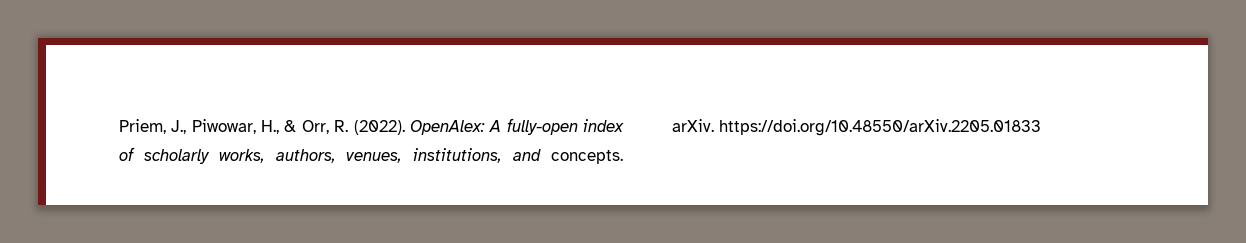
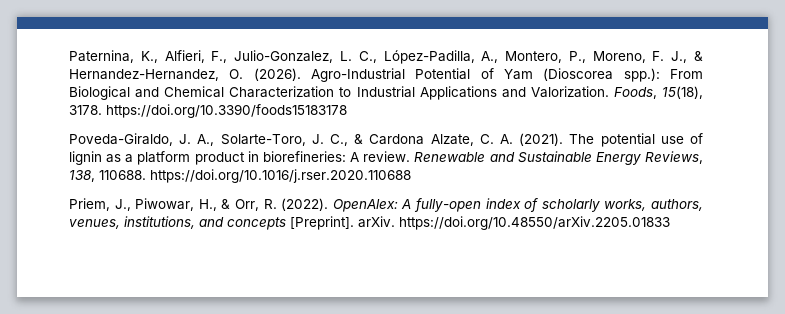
(119, 126) none -> [69,50,704,64] [69,68,703,82] [69,86,704,100] [69,104,347,118] [69,133,703,147] [69,151,703,165] [69,169,411,183] Paternina, K., Alfieri, F., Julio-Gonzalez, L. C., López-Padilla, A., Montero, P., Moreno, F. J., & Hernandez-Hernandez, O. (2026). Agro-Industrial Potential of Yam (Dioscorea spp.): From Biological and Chemical Characterization to Industrial Applications and Valorization. Foods, 15(18), 3178. https://doi.org/10.3390/foods15183178 // Poveda-Giraldo, J. A., Solarte-Toro, J. C., & Cardona Alzate, C. A. (2021). The potential use of lignin as a platform product in biorefineries: A review. Renewable and Sustainable Energy Reviews, 138, 110688. https://doi.org/10.1016/j.rser.2020.110688 //
[551,150,623,164] concepts. -> [227,216,354,230] concepts [Preprint].

